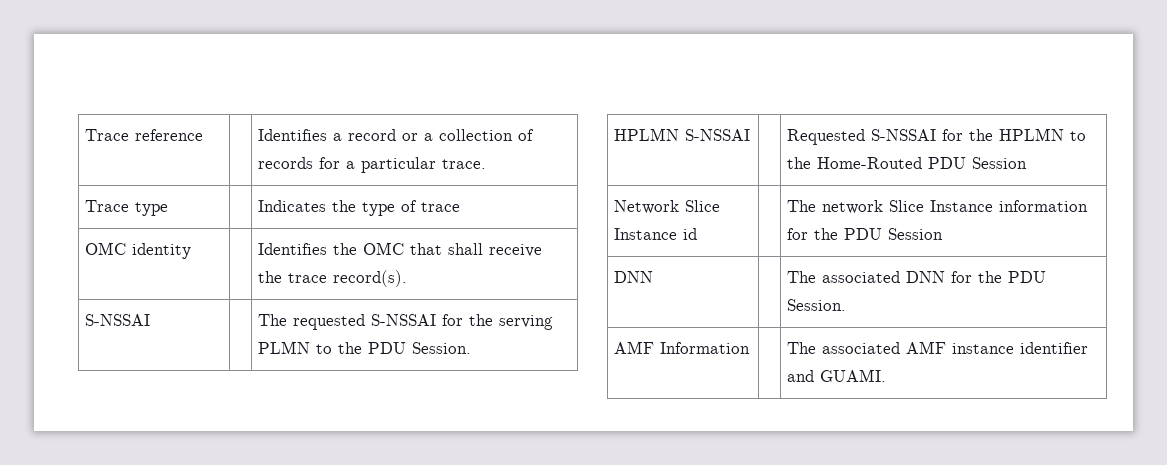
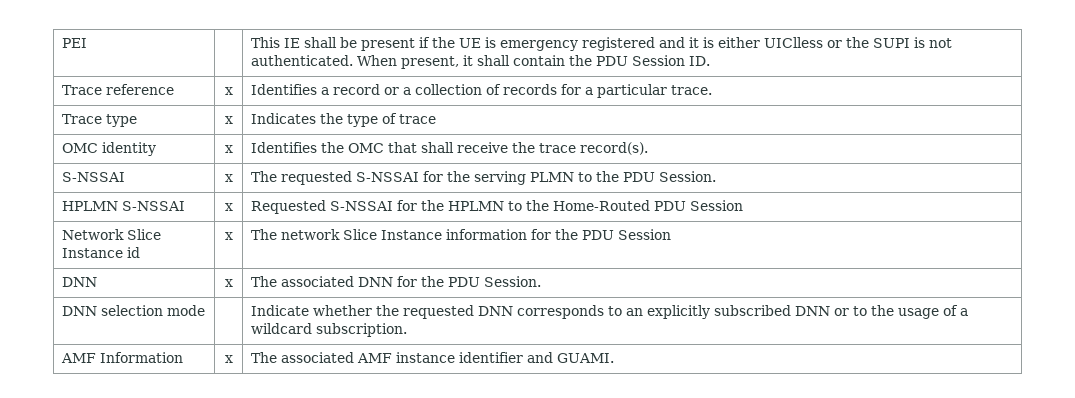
(84, 135) none -> [62,38,88,48] [251,37,953,51] [251,55,711,69] PEI | | This IE shall be present if the UE is emergency registered and it is either UIClless or the SUPI is not authenticated. When present, it shall contain the PDU Session ID. //
(203, 135) none -> [224,87,233,95] x
(168, 209) none -> [224,116,233,124] x
(191, 251) none -> [224,145,233,153] x
(150, 320) none -> [224,174,233,182] x
(750, 135) none -> [224,203,233,211] x
(697, 234) none -> [224,232,233,240] x
(653, 277) none -> [224,279,233,287] x
(846, 305) none -> [62,305,206,316] [251,305,969,319] [251,323,408,337] // DNN selection mode | | Indicate whether the requested DNN corresponds to an explicitly subscribed DNN or to the usage of a wildcard subscription.
(750, 348) none -> [224,355,233,363] x

